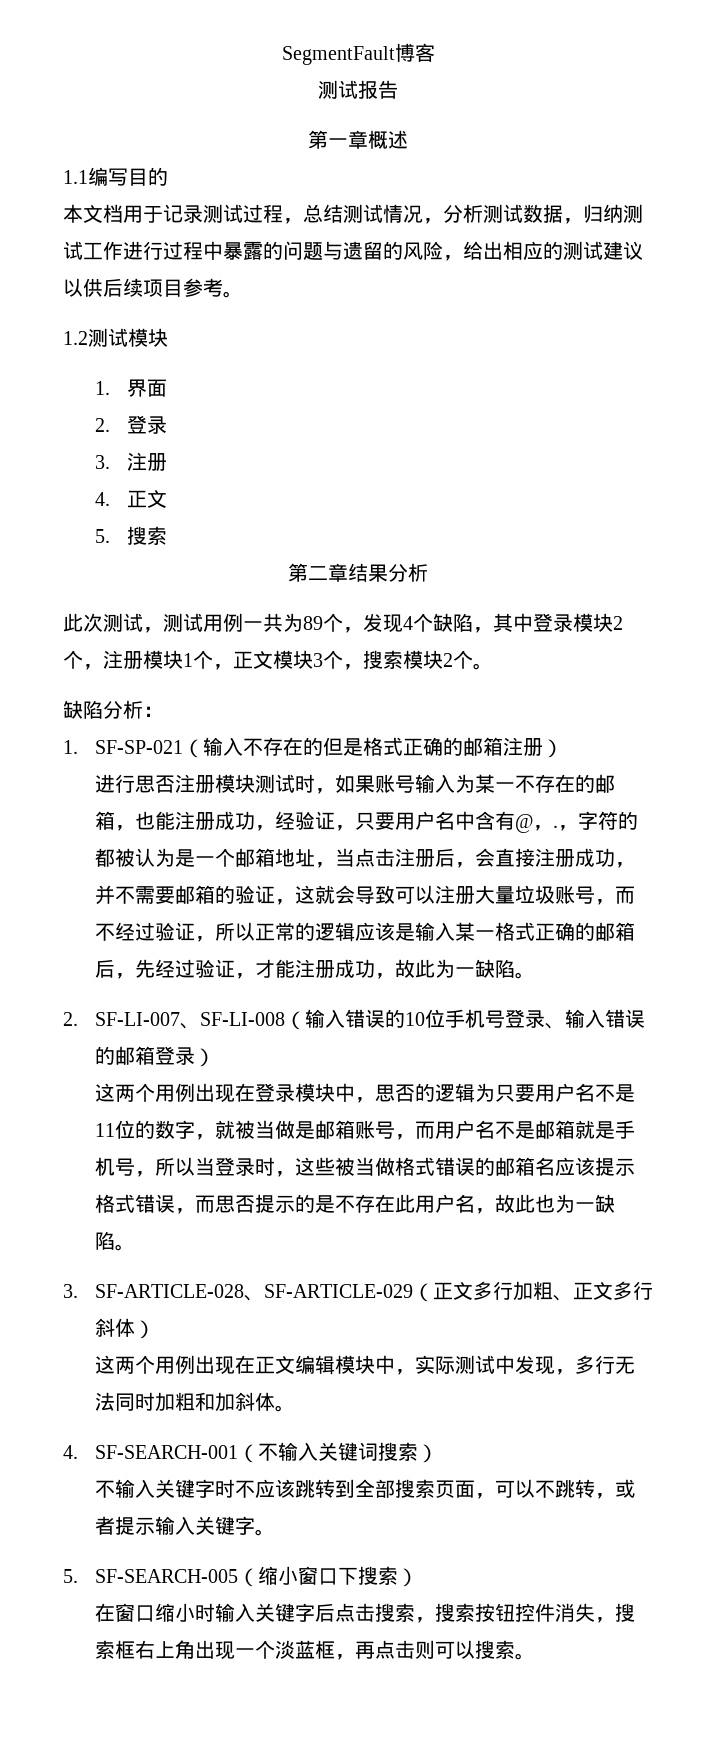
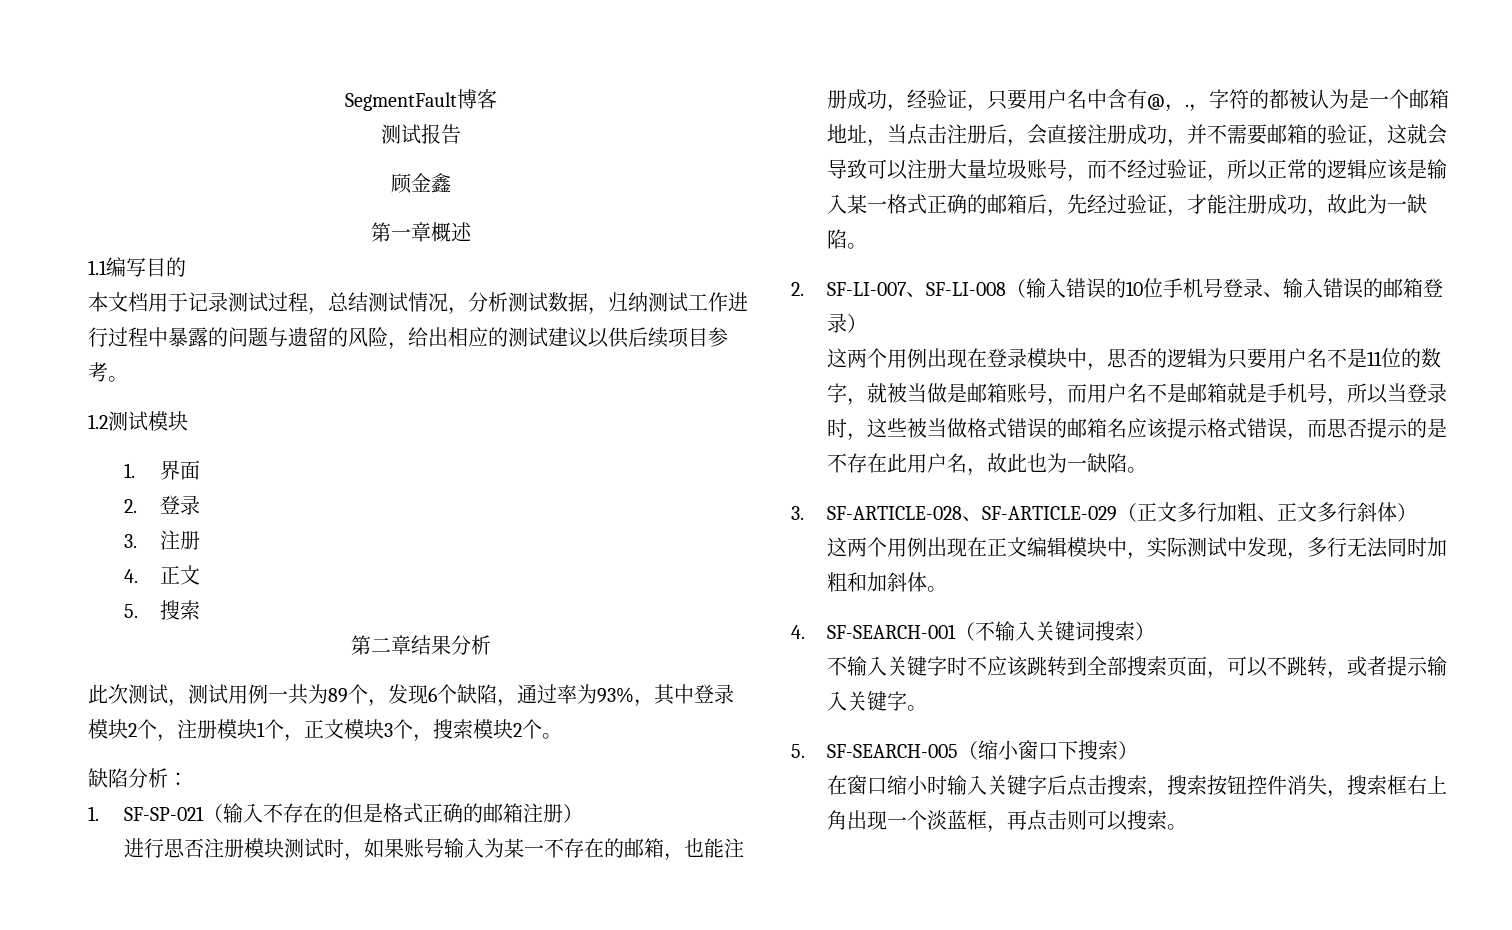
(398, 89) none -> [390,173,451,194] // 顾金鑫
[403,616,413,630] 4 -> [428,687,437,702] 6
(493, 630) none -> [517,684,654,707] 通过率为93%，

